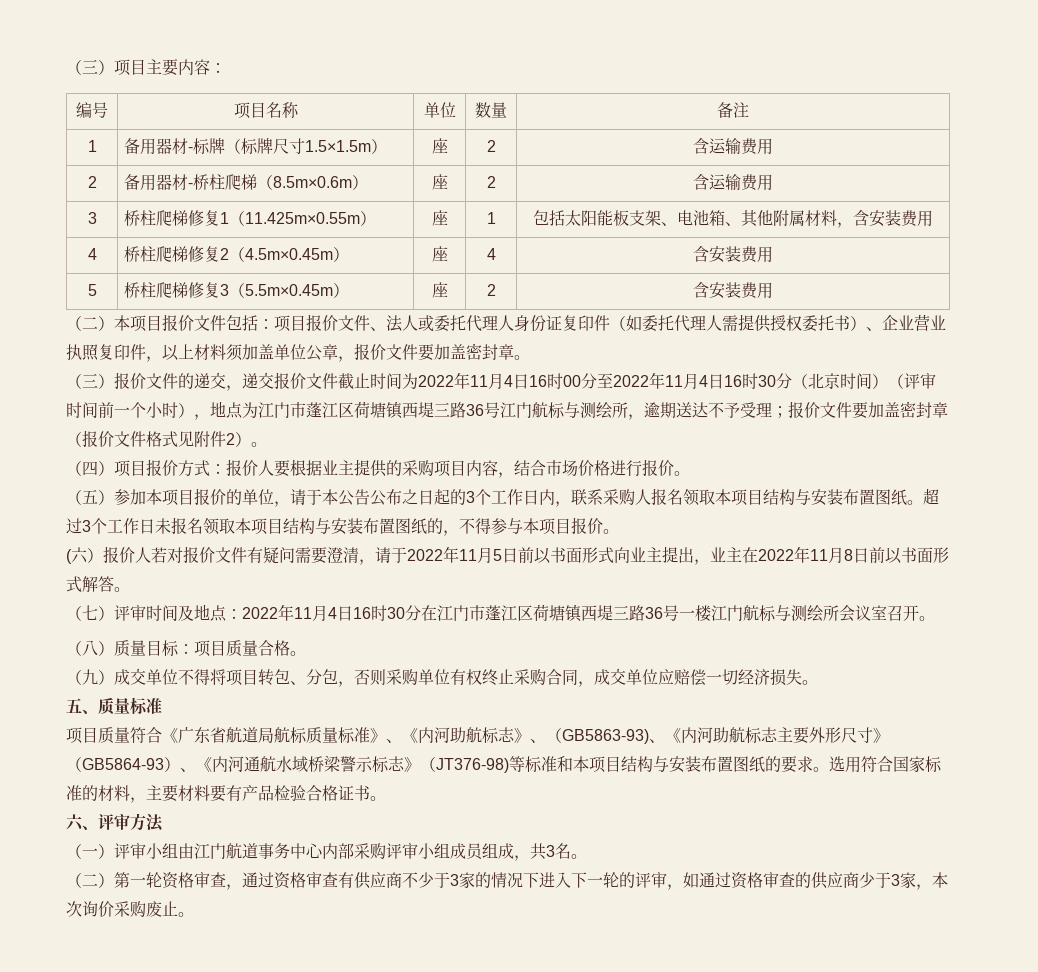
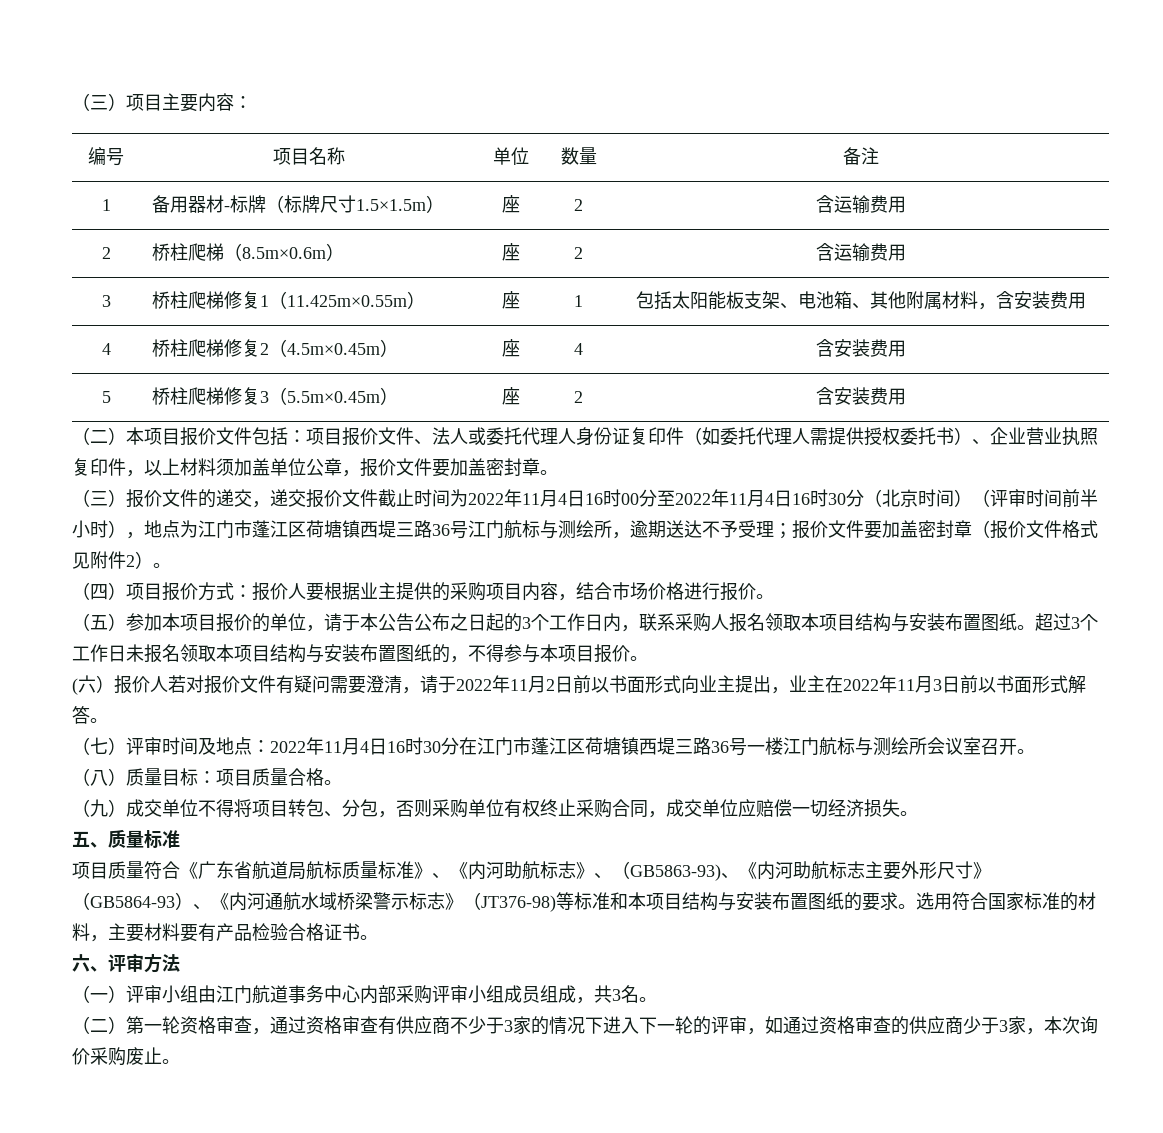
[124,174,194,191] 备用器材- -> (111, 253) none
[114,402,146,418] 一个 -> [1080,489,1098,507] 半
[493,549,502,561] 5 -> [546,679,555,691] 2
[844,549,853,561] 8 -> [933,679,942,691] 3

